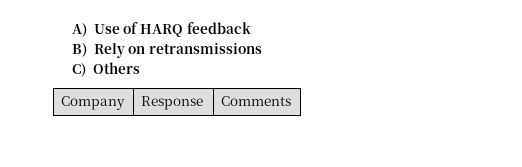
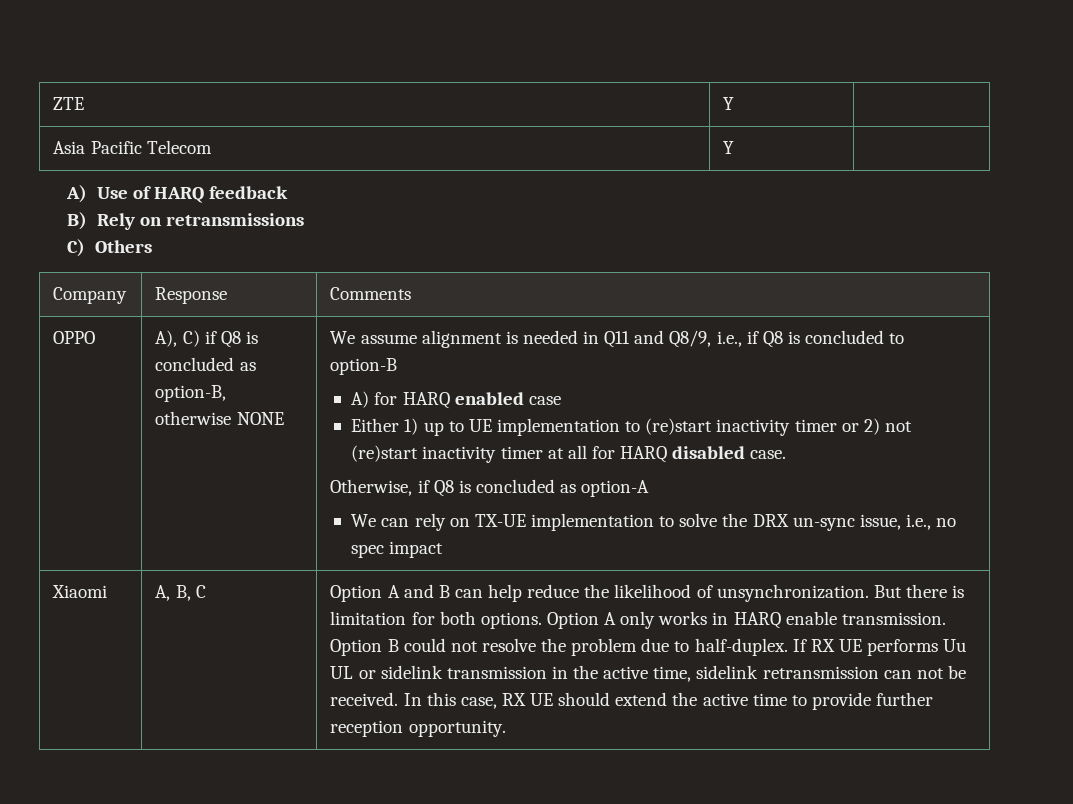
(72, 30) none -> [53,97,85,110] [723,97,735,110] [53,140,212,154] [723,141,735,154] ZTE | Y | // Asia Pacific Telecom | Y | //
(292, 101) none -> [53,331,96,344] [155,330,258,348] [155,357,256,371] [155,385,227,402] [155,411,284,425] [330,330,905,348] [330,358,398,375] [351,391,561,409] [351,418,912,436] [351,445,787,463] [330,479,650,497] [351,513,957,531] [351,541,444,558] [52,585,108,598] [155,585,206,601] [330,584,965,602] [330,611,946,629] [330,638,967,656] [330,665,966,682] [330,692,934,710] [330,720,506,737] // OPPO | A), C) if Q8 is concluded as option-B, otherwise NONE | We assume alignment is needed in Q11 and Q8/9, i.e., if Q8 is concluded to option-B // A) for HARQ enabled case // Either 1) up to UE implementation to (re)start inactivity timer or 2) not (re)start inactivity timer at all for HARQ disabled case. // Otherwise, if Q8 is concluded as option-A // We can rely on TX-UE implementation to solve the DRX un-sync issue, i.e., no spec impact // Xiaomi | A, B, C | Option A and B can help reduce the likelihood of unsynchronization. But there is limitation for both options. Option A only works in HARQ enable transmission. Option B could not resolve the problem due to half-duplex. If RX UE performs Uu UL or sidelink transmission in the active time, sidelink retransmission can not be received. In this case, RX UE should extend the active time to provide further reception opportunity.

